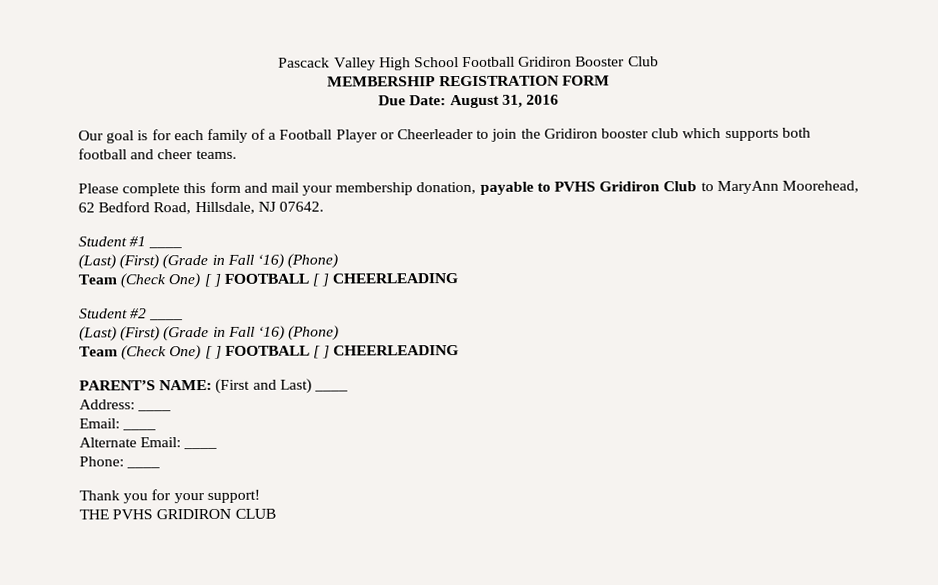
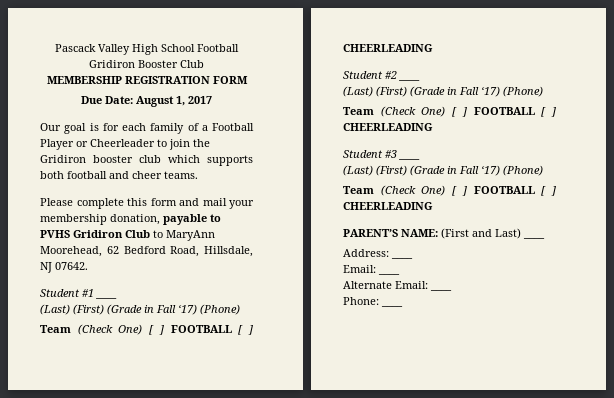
[501,94,559,108] 31, 2016 -> [176,96,212,106] 1, 2017
[256,253,284,269] ‘16) -> [178,304,197,315] ‘17)
[257,325,285,341] ‘16) -> [481,86,543,97] [343,106,556,117] [343,123,433,131] [343,150,397,158] [399,158,420,160] [343,165,500,176] ‘17) (Phone) // Team (Check One) [ ] FOOTBALL [ ] CHEERLEADING // Student #3 ____ // (Last) (First) (Grade in Fall ‘17)
[79,489,260,504] [79,508,276,520] // Thank you for your support! // THE PVHS GRIDIRON CLUB -> (403, 306) none

